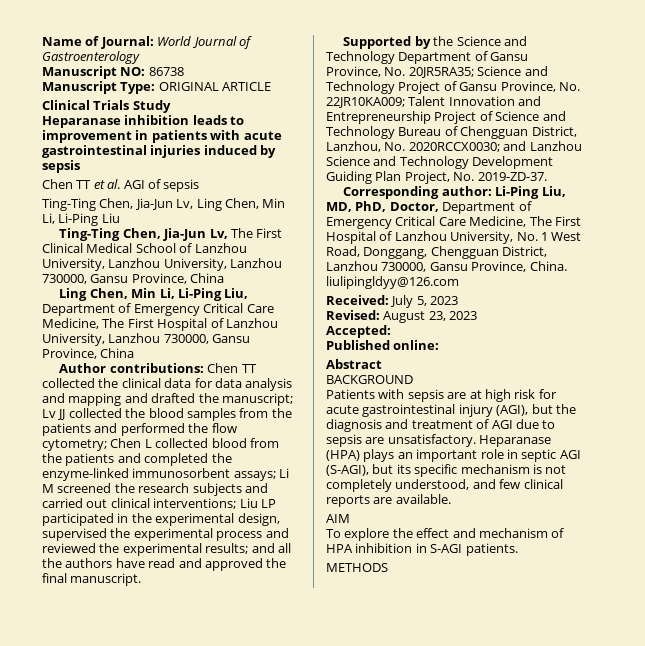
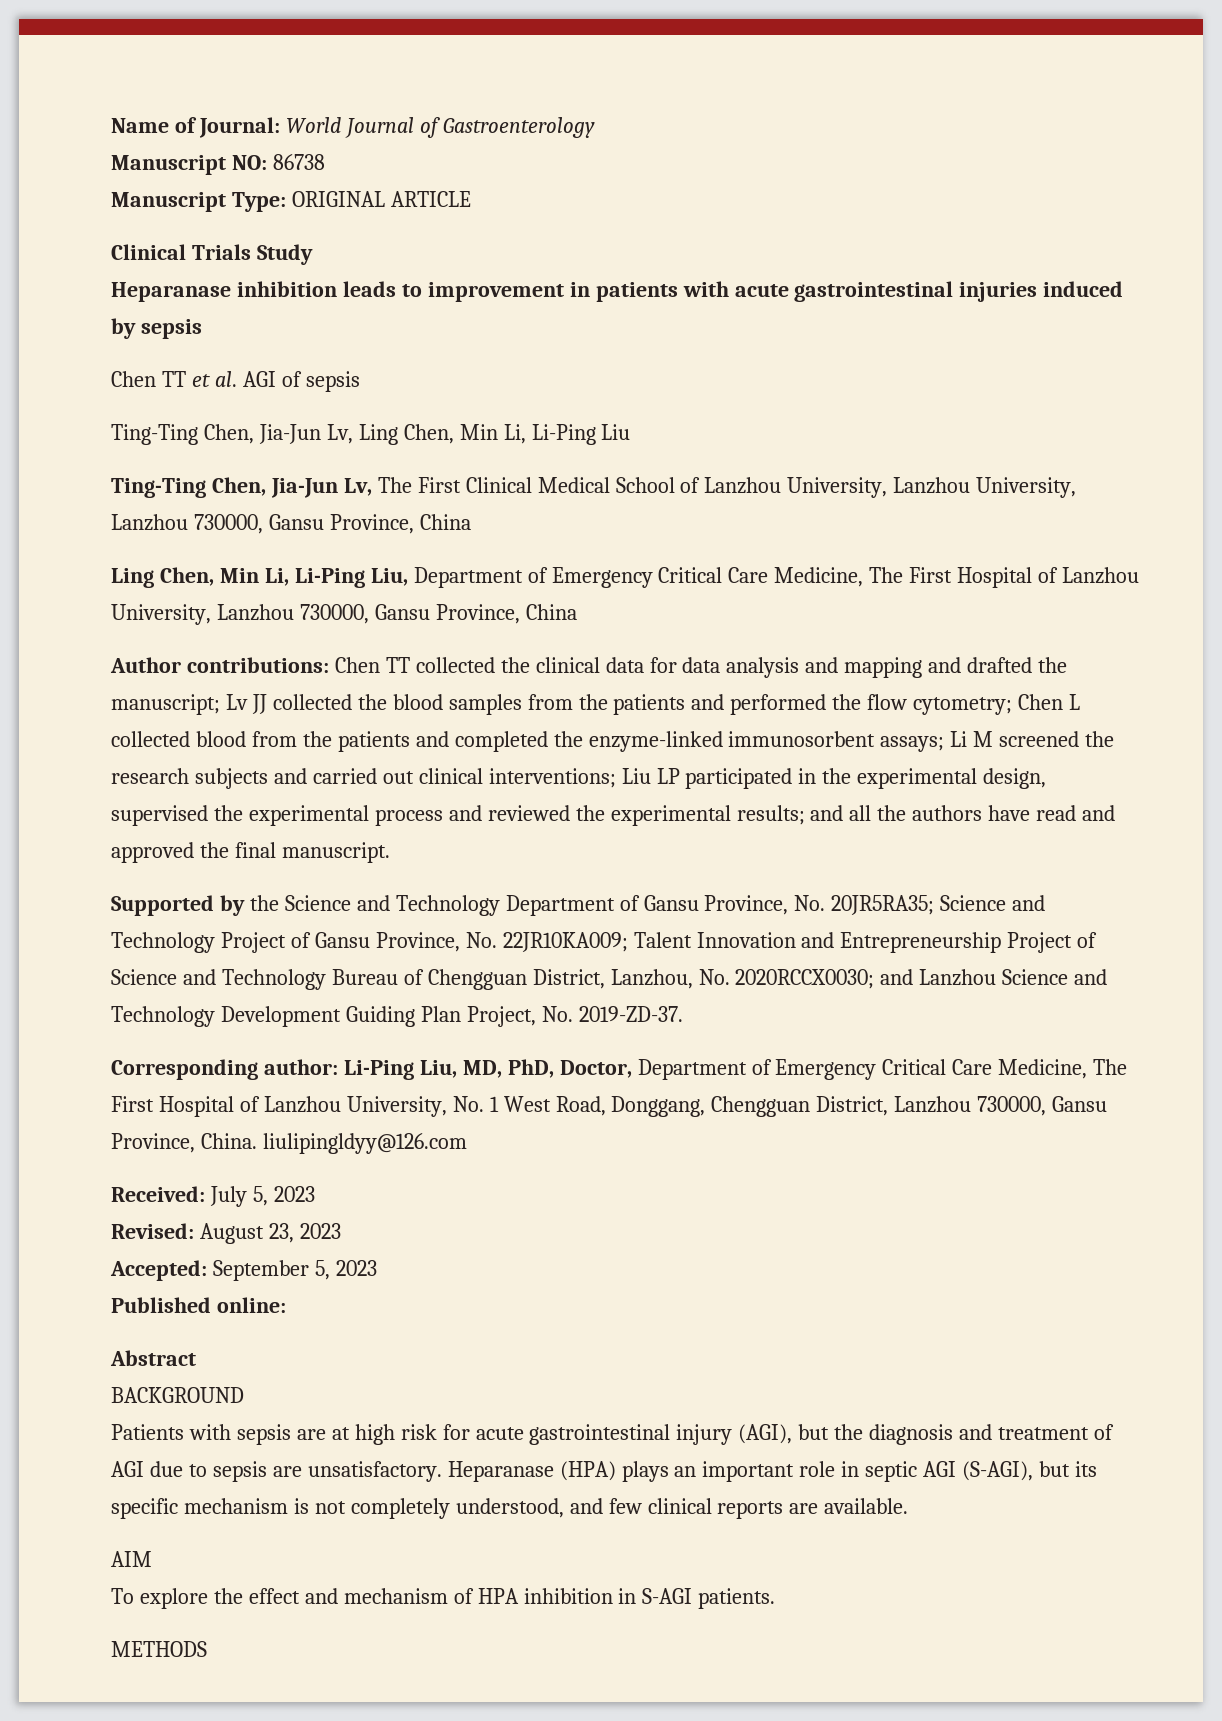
(391, 331) none -> [212,1260,377,1281] September 5, 2023

